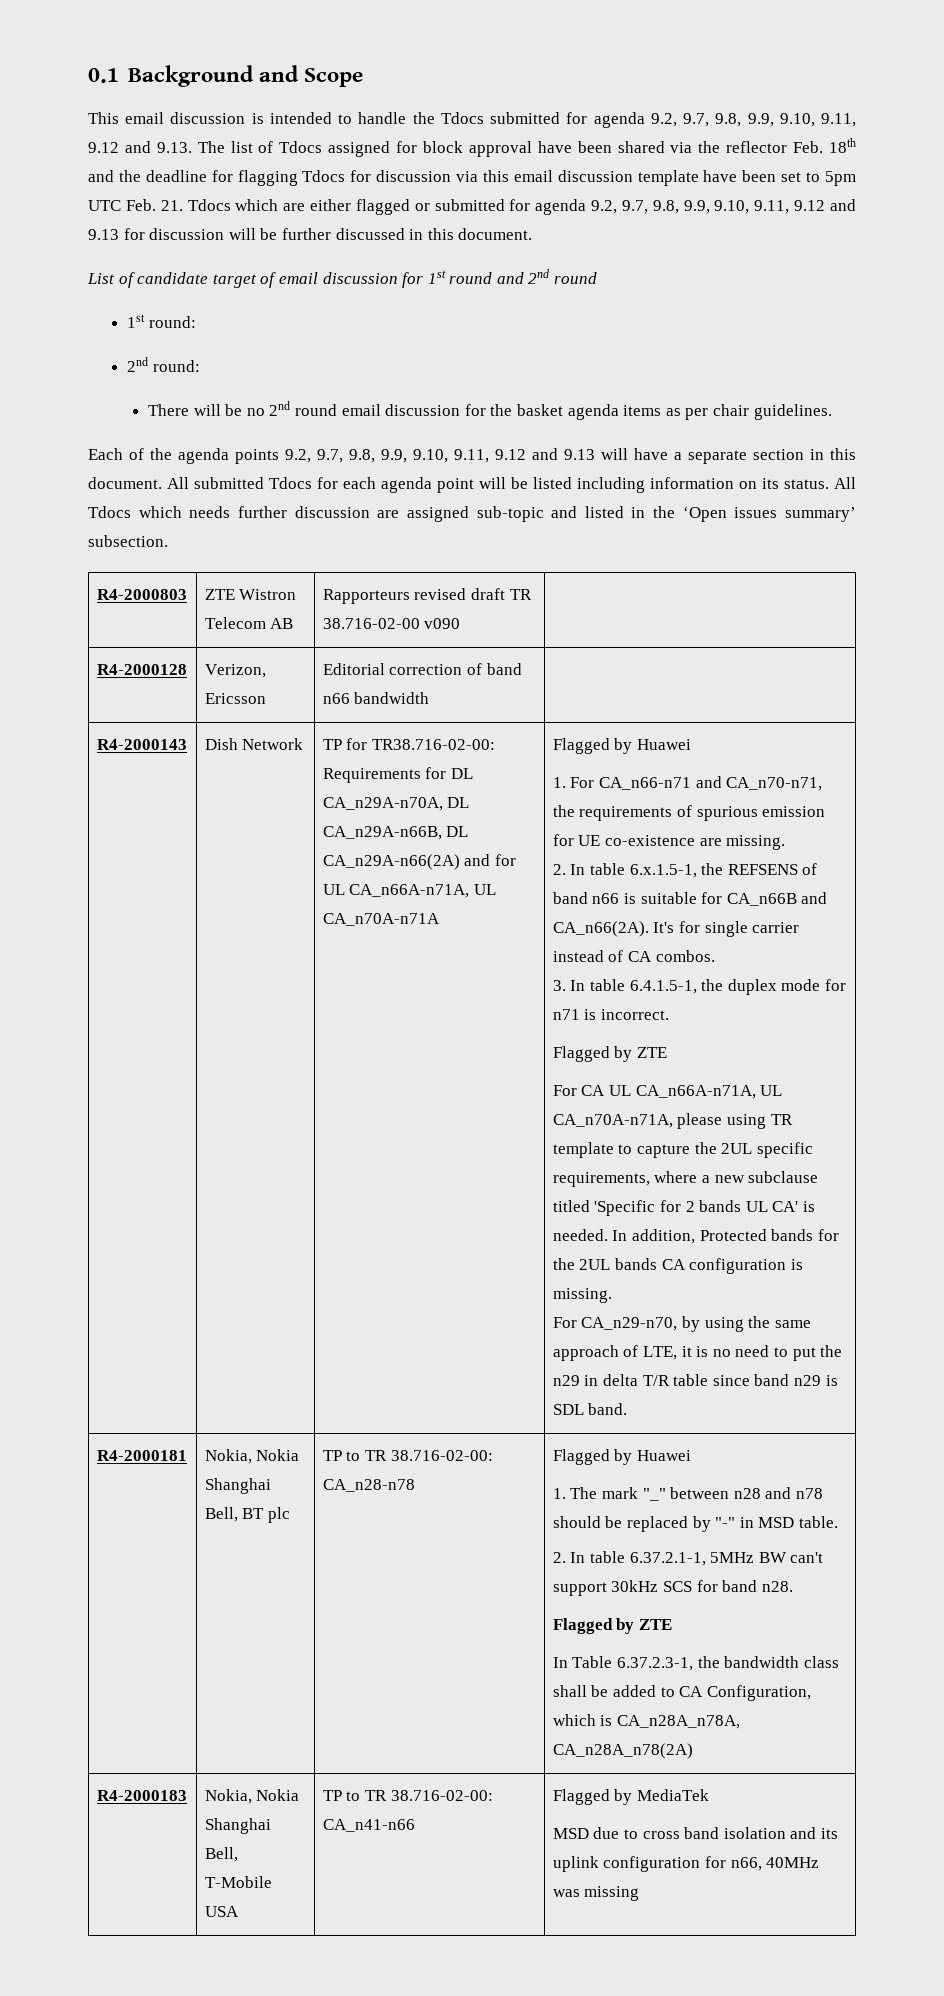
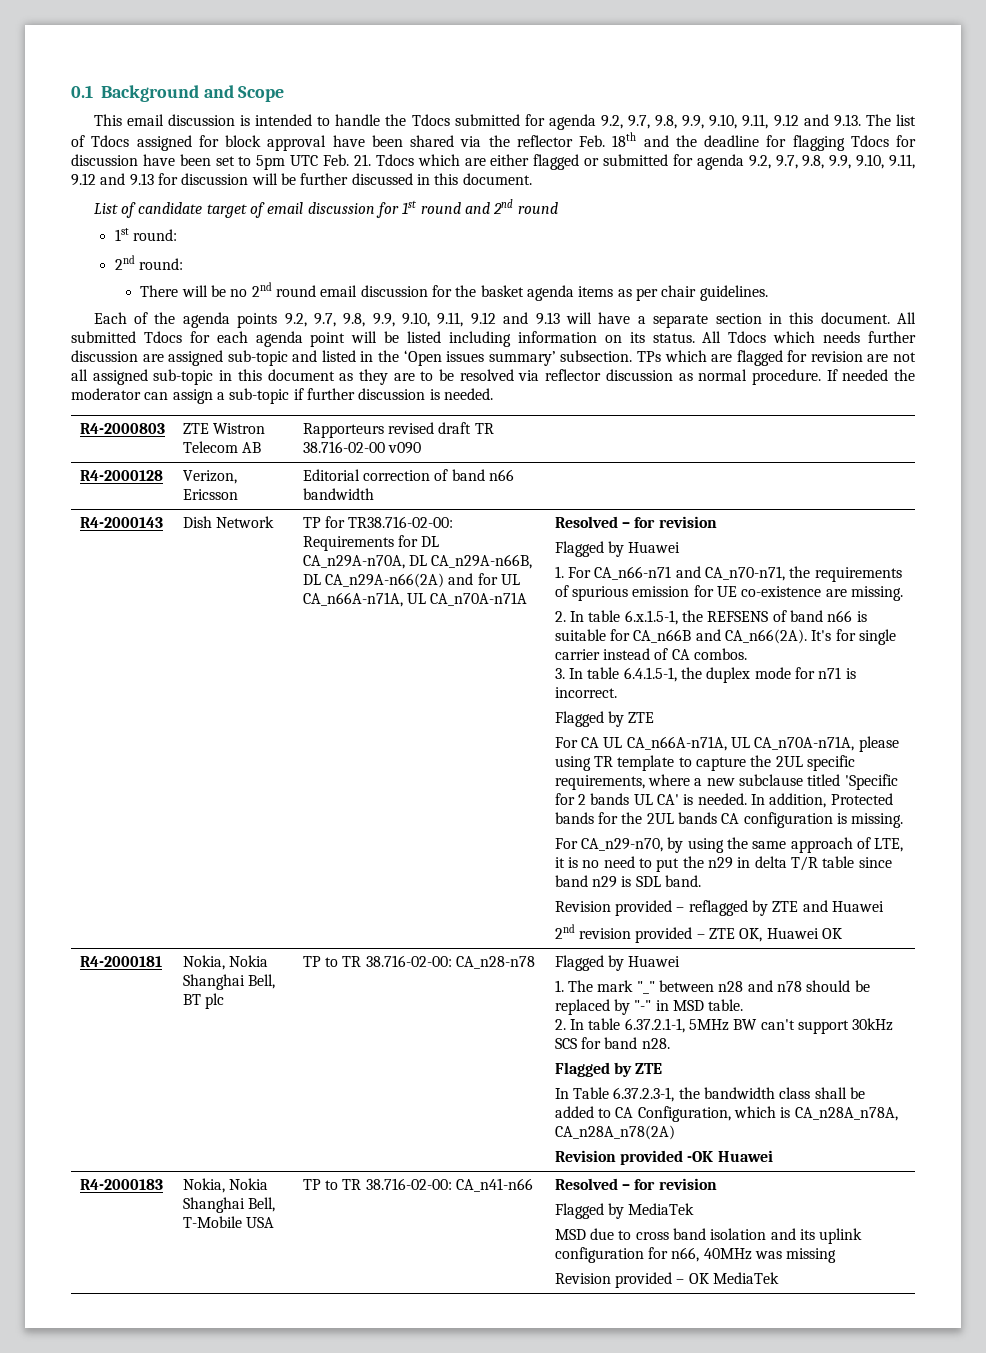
[456,170,699,186] via this email discussion template -> (138, 160) none
(168, 541) none -> [636,350,916,366] [71,369,916,385] [71,388,493,404] TPs which are flagged for revision are not all assigned sub-topic in this document as they are to be resolved via reflector discussion as normal procedure. If needed the moderator can assign a sub-topic if further discussion is needed.
(440, 919) none -> [554,516,717,528] Resolved – for revision //
(628, 1409) none -> [554,900,884,916] [554,924,842,943] // Revision provided – reflagged by ZTE and Huawei // 2nd revision provided – ZTE OK, Huawei OK
(693, 1751) none -> [554,1150,773,1165] // Revision provided -OK Huawei
(415, 1825) none -> [554,1178,717,1190] Resolved – for revision //
(640, 1893) none -> [554,1272,779,1288] // Revision provided – OK MediaTek

